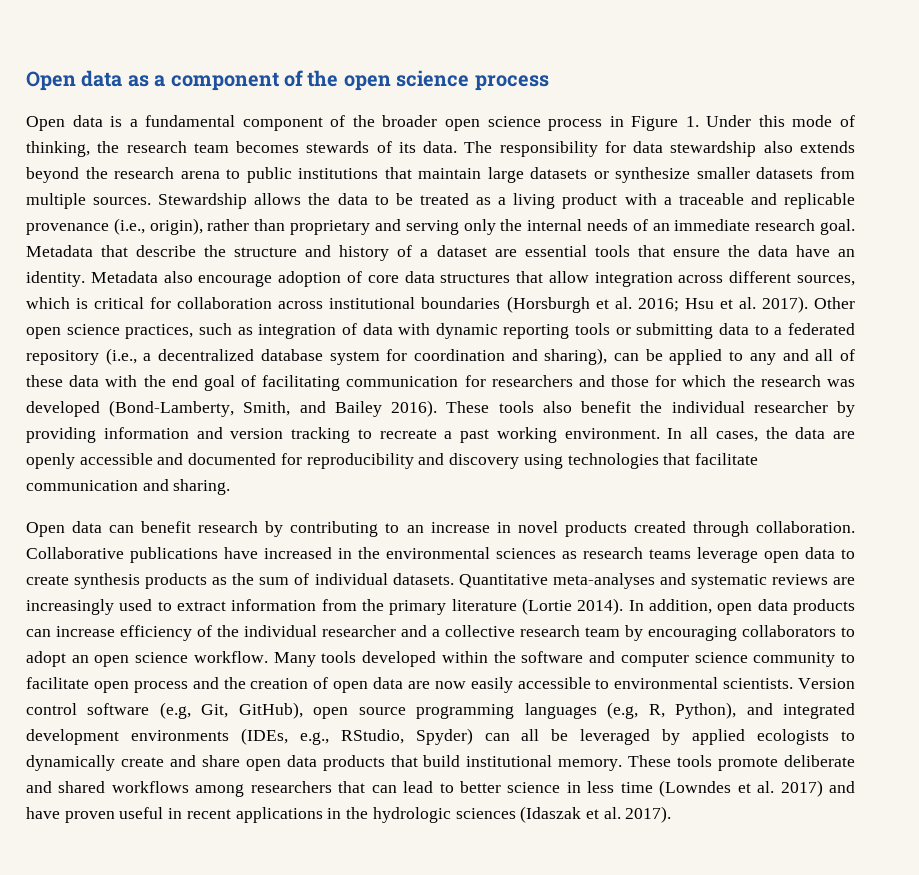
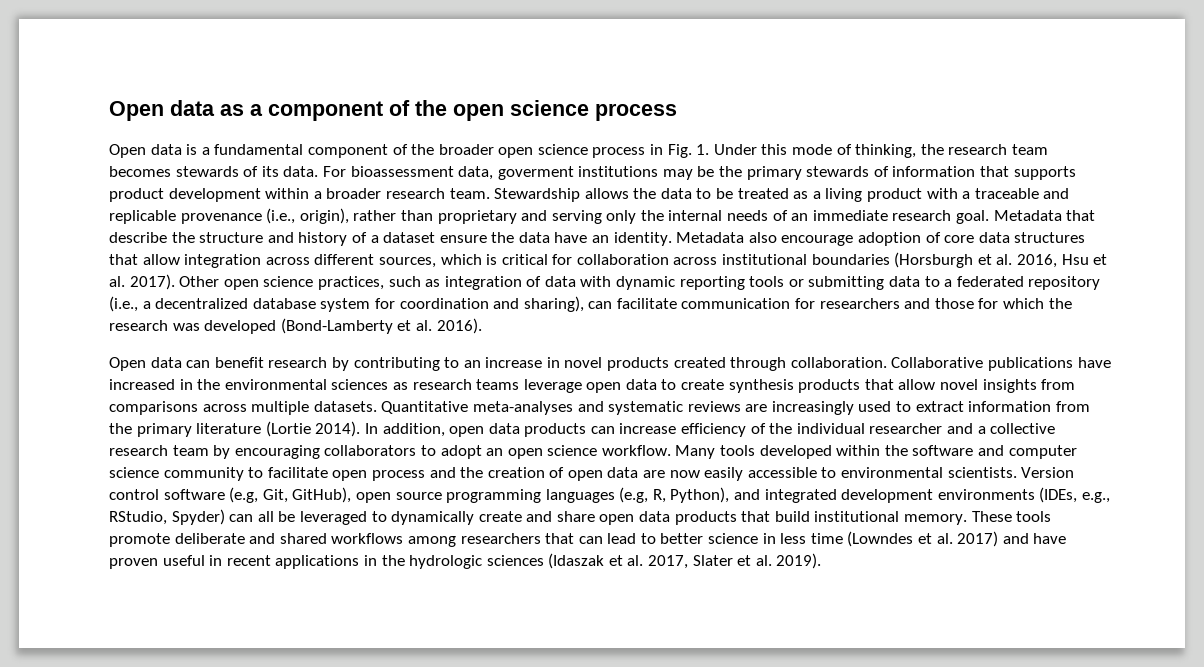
[631,116,679,131] Figure -> [667,144,692,158] Fig.
[464,141,855,157] [26,167,855,183] [26,193,152,209] The responsibility for data stewardship also extends beyond the research arena to public institutions that maintain large datasets or synthesize smaller datasets from multiple sources. -> [322,166,1076,180] [109,188,490,202] For bioassessment data, goverment institutions may be the primary stewards of information that supports product development within a broader research team.
[494,245,665,257] are essential tools that -> (436, 237) none
[637,298,679,312] 2016; -> [1017,254,1058,268] 2016,
[645,349,856,365] [26,375,341,391] be applied to any and all of these data with the end goal of facilitating -> [616,298,677,309] facilitate
[109,400,856,417] [26,427,855,443] [26,453,758,469] [26,479,231,495] (Bond-Lamberty, Smith, and Bailey 2016). These tools also benefit the individual researcher by providing information and version tracking to recreate a past working environment. In all cases, the data are openly accessible and documented for reproducibility and discovery using technologies that facilitate communication and sharing. -> [280,318,482,334] (Bond-Lamberty et al. 2016).
[212,573,388,585] as the sum of individual -> [864,379,1076,393] [109,401,310,415] that allow novel insights from comparisons across multiple
[662,729,830,745] by applied ecologists -> (367, 518) none
[625,806,672,823] 2017). -> [648,553,822,569] 2017, Slater et al. 2019).

